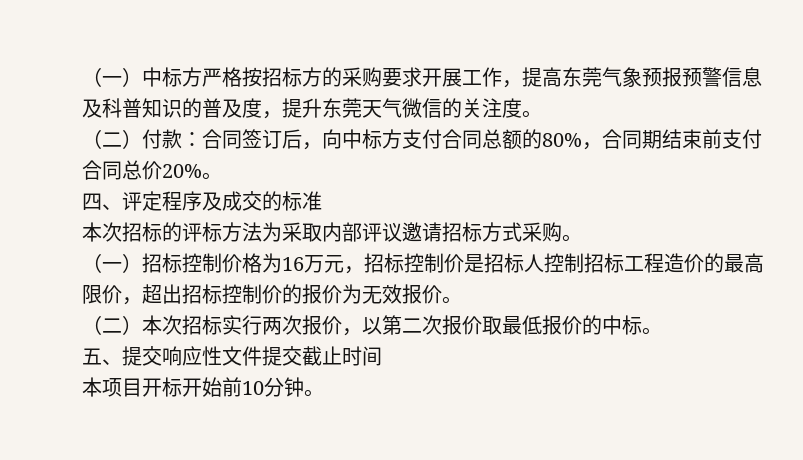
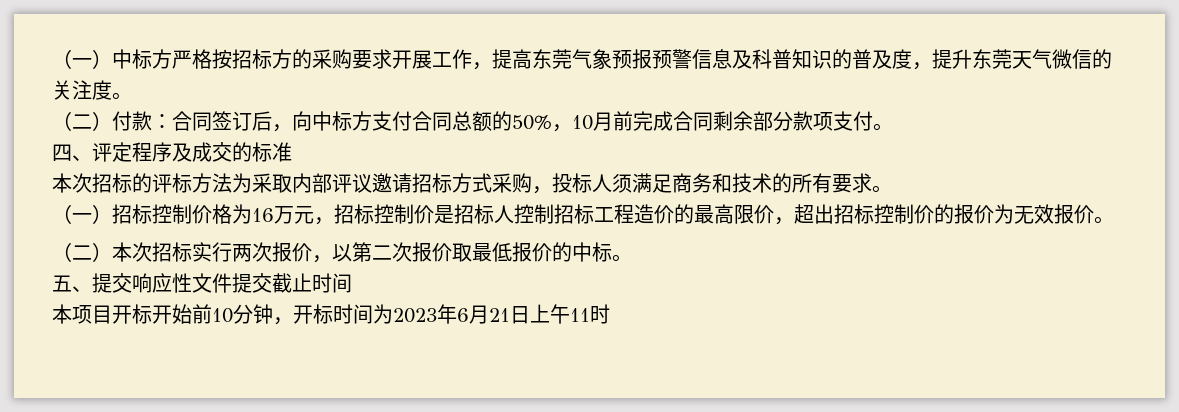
[542,129,762,150] [82,160,202,180] 80%，合同期结束前支付合同总价20% -> [512,111,873,132] 50%，10月前完成合同剩余部分款项支付
(562, 232) none -> [532,173,872,194] ，投标人须满足商务和技术的所有要求
[304,389,324,397] 。 -> [273,304,610,325] ，开标时间为2023年6月21日上午11时

